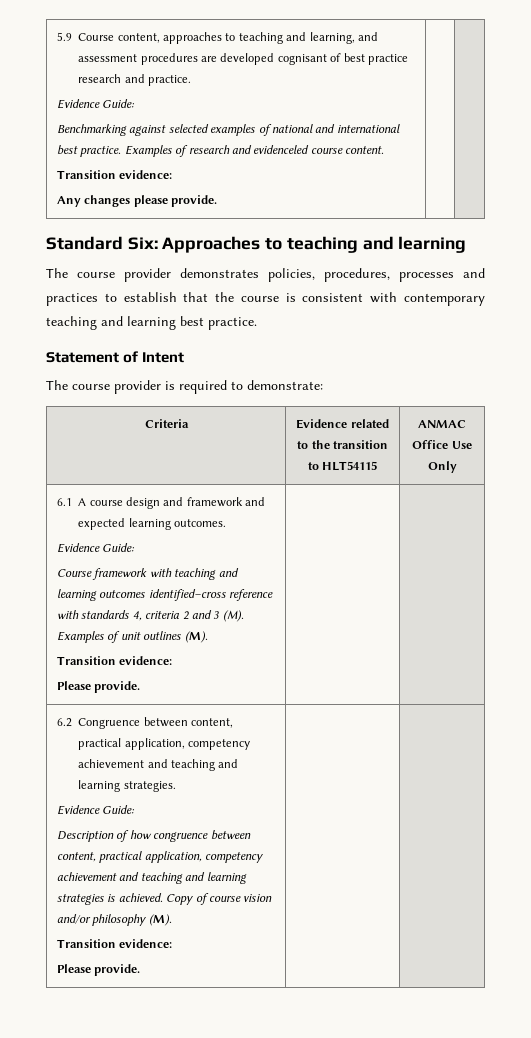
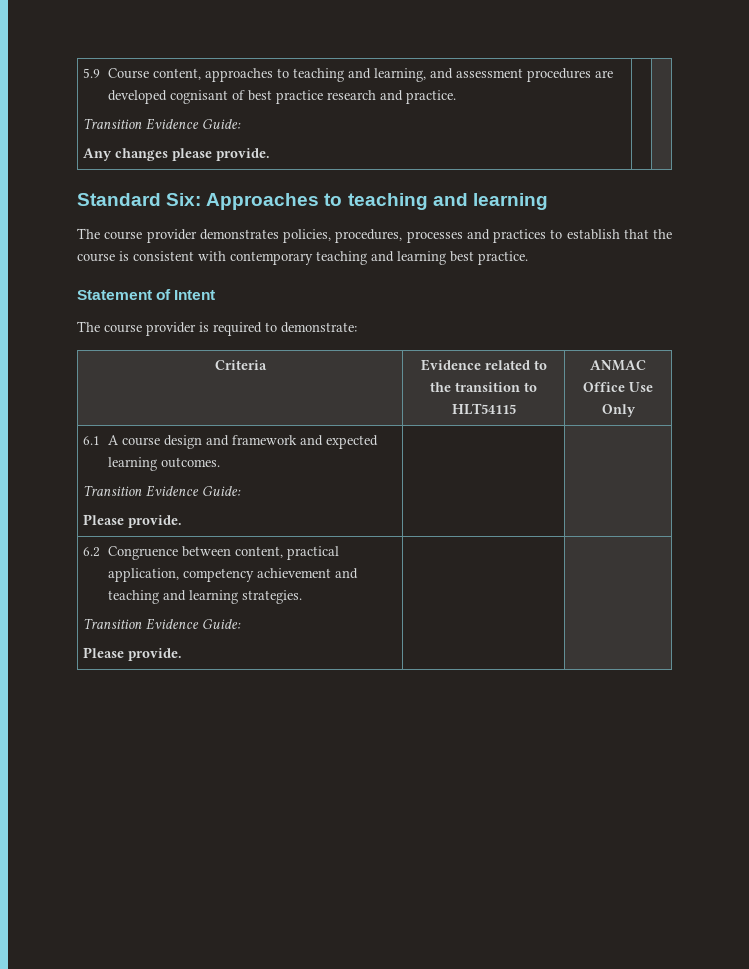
[57,99,136,109] [57,124,400,136] [57,145,385,157] [57,170,173,179] Evidence Guide: // Benchmarking against selected examples of national and international best practice. Examples of research and evidenceled course content. // Transition evidence: -> [83,118,242,130] Transition Evidence Guide:
[57,543,136,553] [57,568,239,580] [57,589,274,601] [57,610,244,622] [57,631,208,643] [57,656,173,665] Evidence Guide: // Course framework with teaching and learning outcomes identified–cross reference with standards 4, criteria 2 and 3 (M). Examples of unit outlines (M). // Transition evidence: -> [83,485,242,497] Transition Evidence Guide:
[57,805,136,815] [57,830,251,842] [57,851,264,863] [57,872,247,884] [57,893,273,905] [57,914,172,926] [57,939,173,948] Evidence Guide: // Description of how congruence between content, practical application, competency achievement and teaching and learning strategies is achieved. Copy of course vision and/or philosophy (M). // Transition evidence: -> [83,618,242,630] Transition Evidence Guide:

